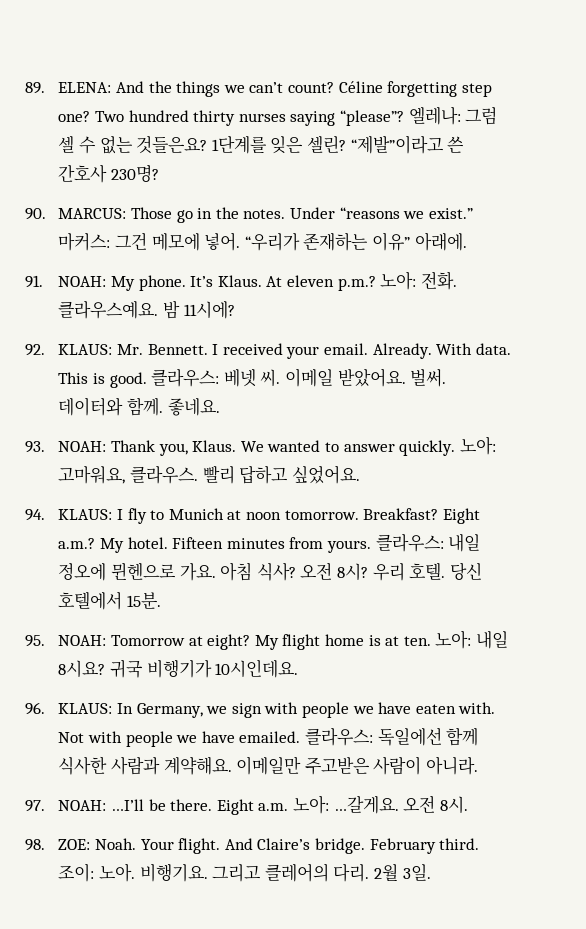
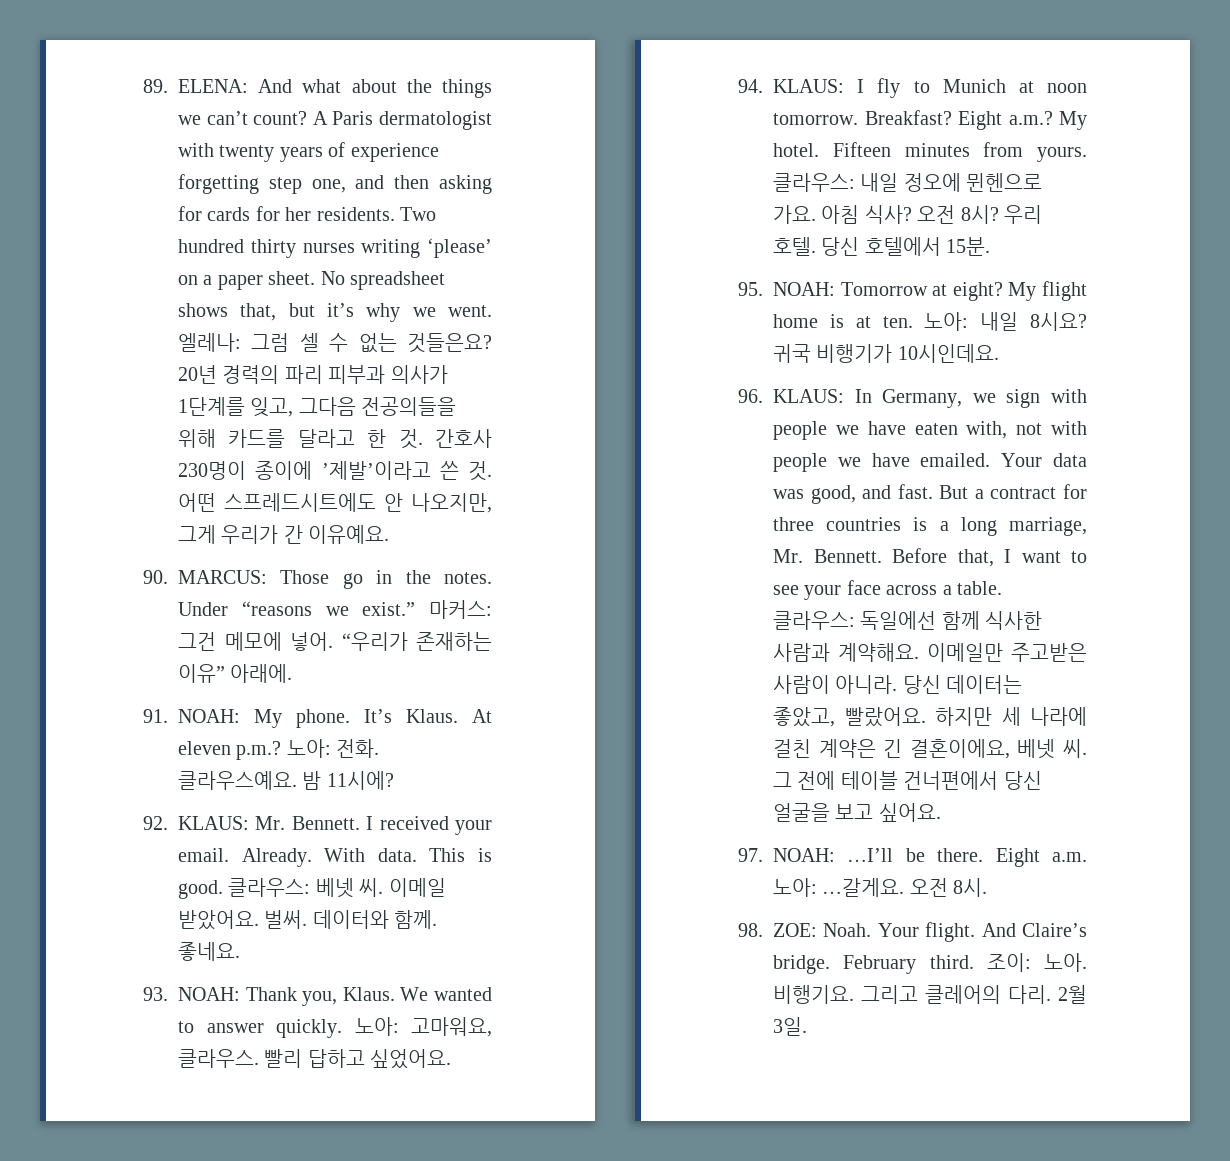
(145, 87) none -> [302,79,397,93] what about
[338,81,492,97] [58,110,404,126] Céline forgetting step one? Two hundred thirty nurses saying “please”? -> [312,111,492,130] [178,142,439,162] [178,174,493,194] [178,206,436,221] [178,238,492,258] [178,271,445,290] [178,303,492,322] A Paris dermatologist with twenty years of experience forgetting step one, and then asking for cards for her residents. Two hundred thirty nurses writing ‘please’ on a paper sheet. No spreadsheet shows that, but it’s why we went.
[211,135,465,154] [58,164,160,183] 1단계를 잊은 셀린? “제발”이라고 쓴 간호사 230명? -> [178,365,448,384] [178,397,457,417] [178,429,492,449] [178,461,492,481] [178,493,492,513] [178,525,390,544] 20년 경력의 파리 피부과 의사가 1단계를 잊고, 그다음 전공의들을 위해 카드를 달라고 한 것. 간호사 230명이 종이에 ’제발’이라고 쓴 것. 어떤 스프레드시트에도 안 나오지만, 그게 우리가 간 이유예요.
[458,702,496,714] [58,732,85,743] with. Not -> [966,421,1043,439] with, not
(301, 737) none -> [1001,453,1087,467] [773,484,1087,504] [773,517,1087,536] [773,548,1087,567] [773,580,1002,600] Your data was good, and fast. But a contract for three countries is a long marriage, Mr. Bennett. Before that, I want to see your face across a table.
(478, 765) none -> [902,675,1023,694] [773,707,1087,727] [773,739,1087,759] [773,771,1042,790] [773,803,941,822] 당신 데이터는 좋았고, 빨랐어요. 하지만 세 나라에 걸친 계약은 긴 결혼이에요, 베넷 씨. 그 전에 테이블 건너편에서 당신 얼굴을 보고 싶어요.

